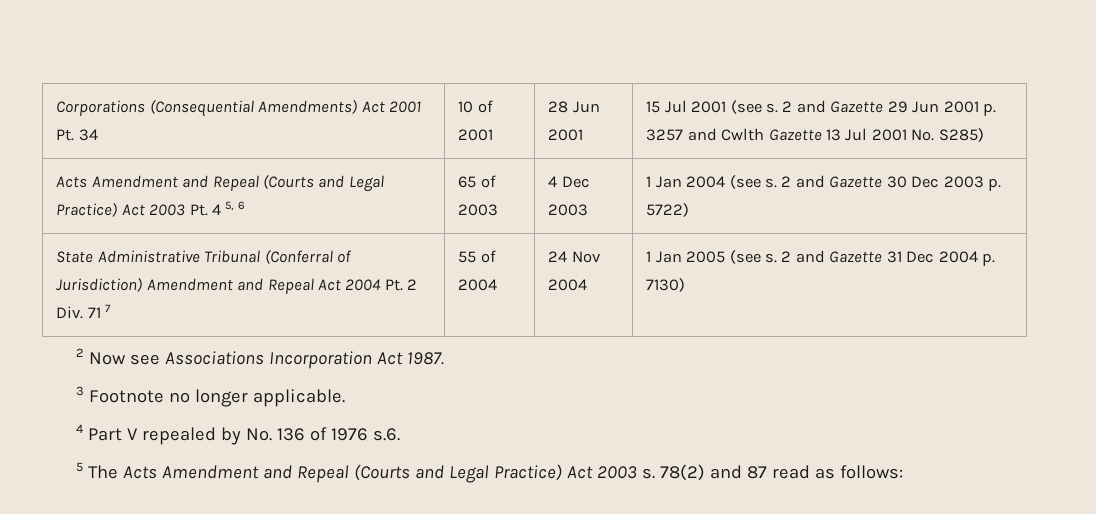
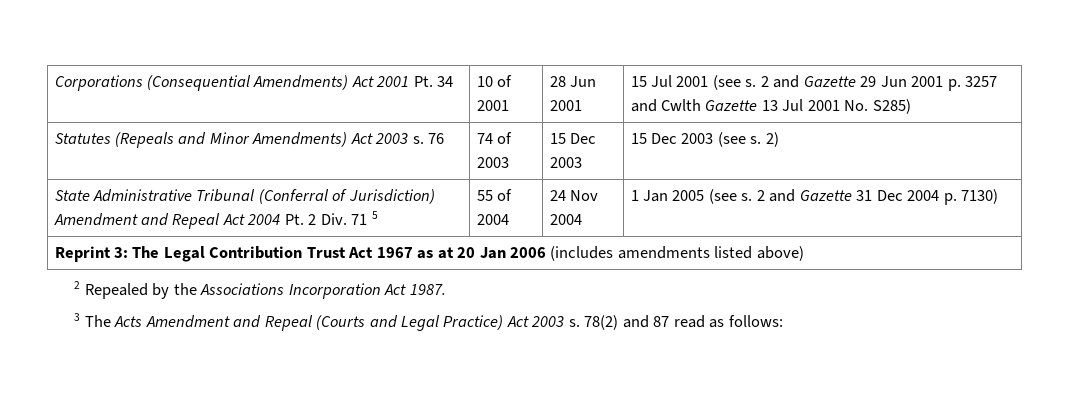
[56,174,384,192] [56,201,245,217] [458,176,477,188] Acts Amendment and Repeal (Courts and Legal Practice) Act 2003 Pt. 4 5, 6 | 65 -> [54,132,445,148] [476,133,493,144] Statutes (Repeals and Minor Amendments) Act 2003 s. 76 | 74
[548,176,558,187] 4 -> [549,133,566,144] 15
[646,175,1002,191] [646,203,690,217] 1 Jan 2004 (see s. 2 and Gazette 30 Dec 2003 p. 5722) -> [630,132,779,147] 15 Dec 2003 (see s. 2)
[105,304,112,312] 7 -> [371,211,378,219] 5
[76,348,161,365] // 2 Now see -> [54,246,804,262] [74,281,197,299] // Reprint 3: The Legal Contribution Trust Act 1967 as at 20 Jan 2006 (includes amendments listed above) // 2 Repealed by the
[89,389,346,407] [76,424,401,445] [76,462,84,472] Footnote no longer applicable. // 4 Part V repealed by No. 136 of 1976 s.6. // 5 -> (81, 317) none

